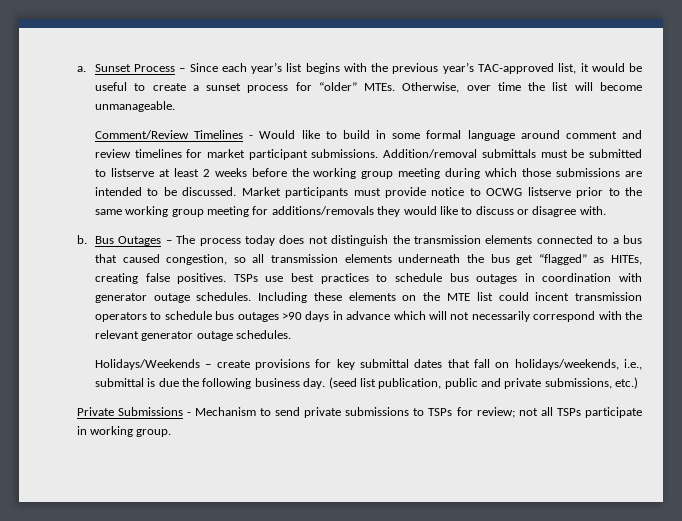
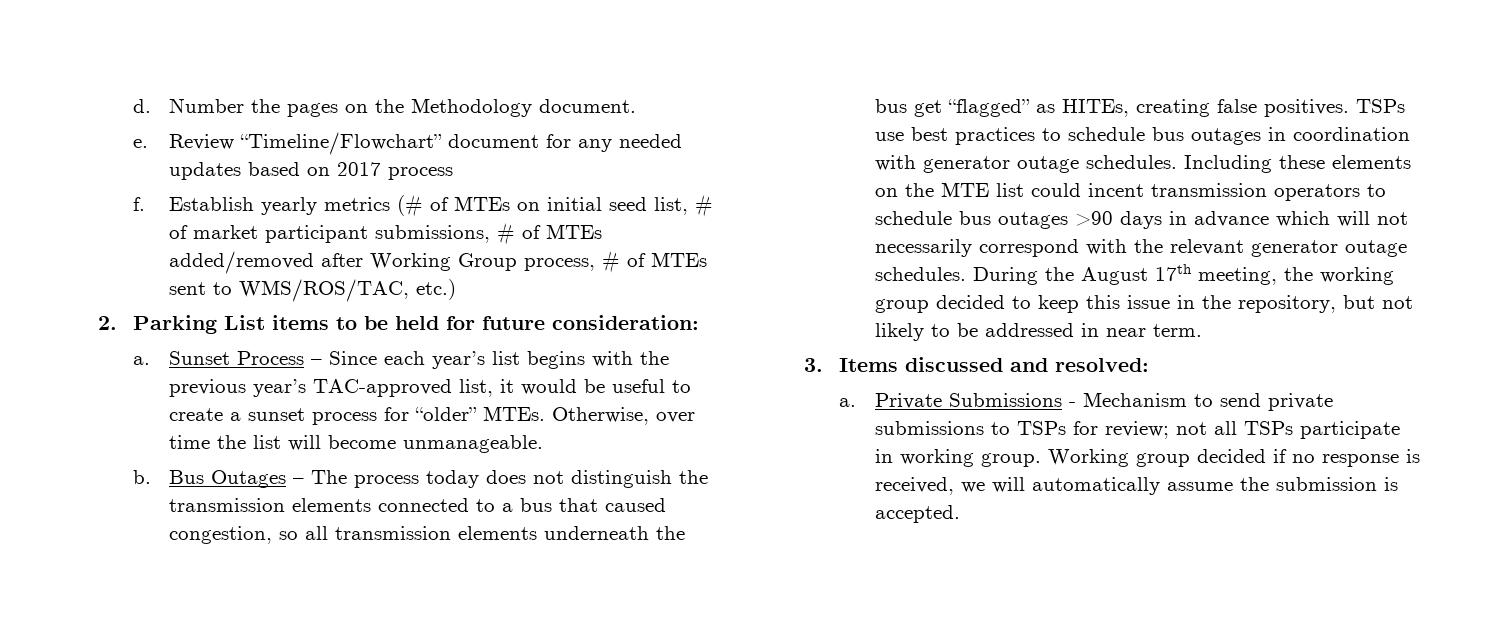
(76, 69) none -> [133,98,636,117] [133,132,682,155] [168,162,453,180] [133,194,713,217] [168,222,602,245] [168,250,707,274] [168,279,456,302] [98,315,700,334] d. Number the pages on the Methodology document. // e. Review “Timeline/Flowchart” document for any needed updates based on 2017 process // f. Establish yearly metrics (# of MTEs on initial seed list, # of market participant submissions, # of MTEs added/removed after Working Group process, # of MTEs sent to WMS/ROS/TAC, etc.) // 2. Parking List items to be held for future consideration: //
[94,130,643,141] [94,149,642,160] [94,168,642,179] [94,187,642,198] [94,206,606,217] // Comment/Review Timelines - Would like to build in some formal language around comment and review timelines for market participant submissions. Addition/removal submittals must be submitted to listserve at least 2 weeks before the working group meeting during which those submissions are intended to be discussed. Market participants must provide notice to OCWG listserve prior to the same working group meeting for additions/removals they would like to discuss or disagree with. -> (543, 444) none
[94,359,643,370] [94,377,639,389] // Holidays/Weekends – create provisions for key submittal dates that fall on holidays/weekends, i.e., submittal is due the following business day. (seed list publication, public and private submissions, etc.) // -> [972,264,1394,285] [874,295,1413,313] [874,323,1202,341] [804,357,1150,372] [839,398,857,407] During the August 17th meeting, the working group decided to keep this issue in the repository, but not likely to be addressed in near term. // 3. Items discussed and resolved: // a.
(172, 433) none -> [1047,449,1420,467] [874,477,1398,495] [874,505,960,523] Working group decided if no response is received, we will automatically assume the submission is accepted.

